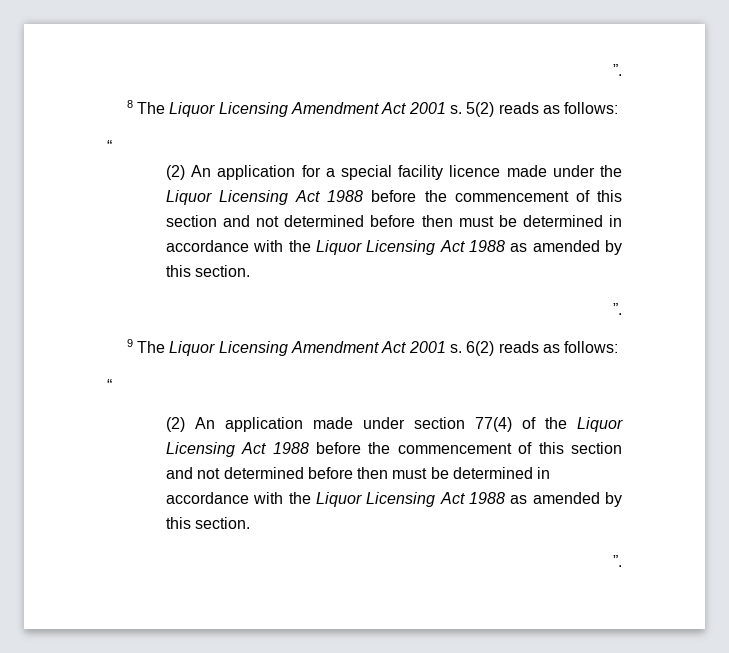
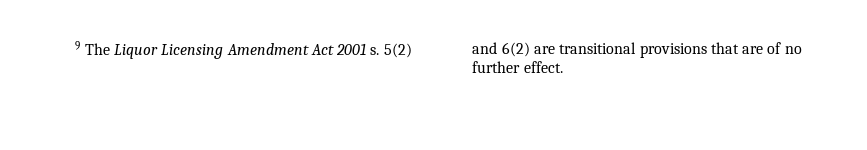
[613,64,622,76] [126,100,133,108] ”. // 8 -> [75,41,81,50] 9
[498,102,619,114] [107,140,112,152] [165,165,622,180] [165,190,623,205] [165,215,622,227] [165,240,622,255] [165,265,251,277] [613,303,622,315] [126,339,619,356] [107,379,112,391] [165,417,623,432] [165,442,623,457] [165,467,551,479] [165,492,622,507] [165,517,251,529] [613,555,622,567] reads as follows: // “ // (2) An application for a special facility licence made under the Liquor Licensing Act 1988 before the commencement of this section and not determined before then must be determined in accordance with the Liquor Licensing Act 1988 as amended by this section. // ”. // 9 The Liquor Licensing Amendment Act 2001 s. 6(2) reads as follows: // “ // (2) An application made under section 77(4) of the Liquor Licensing Act 1988 before the commencement of this section and not determined before then must be determined in accordance with the Liquor Licensing Act 1988 as amended by this section. // ”. -> [472,42,802,58] [472,61,563,73] and 6(2) are transitional provisions that are of no further effect.

